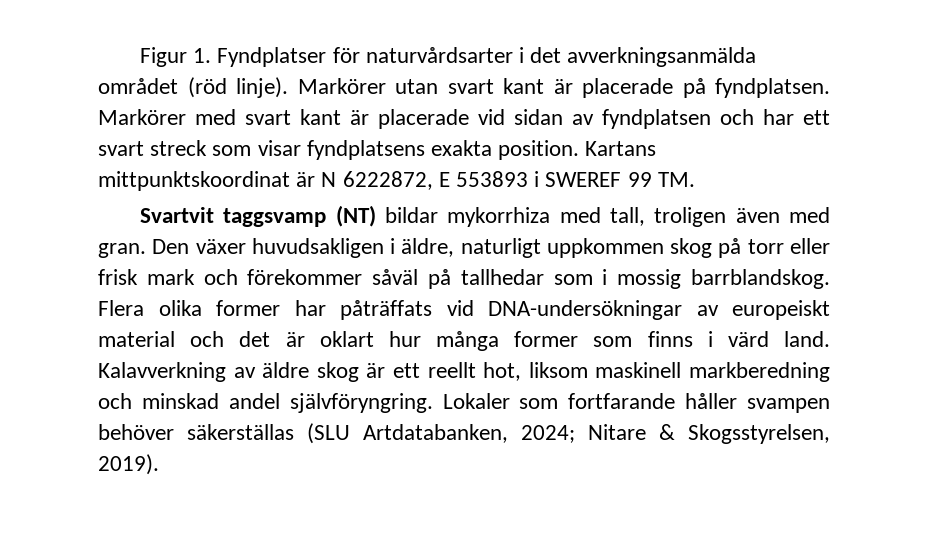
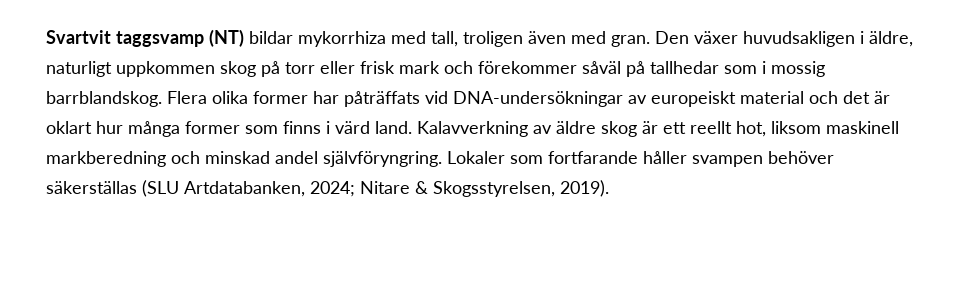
[139,47,757,67] [98,77,830,98] [98,109,830,129] [98,140,657,160] [98,171,695,191] Figur 1. Fyndplatser för naturvårdsarter i det avverkningsanmälda området (röd linje). Markörer utan svart kant är placerade på fyndplatsen. Markörer med svart kant är placerade vid sidan av fyndplatsen och har ett svart streck som visar fyndplatsens exakta position. Kartans mittpunktskoordinat är N 6222872, E 553893 i SWEREF 99 TM. // -> (46, 37) none

